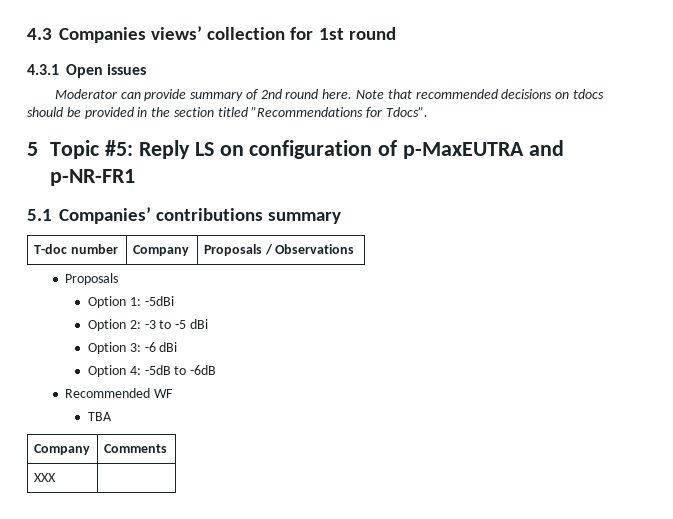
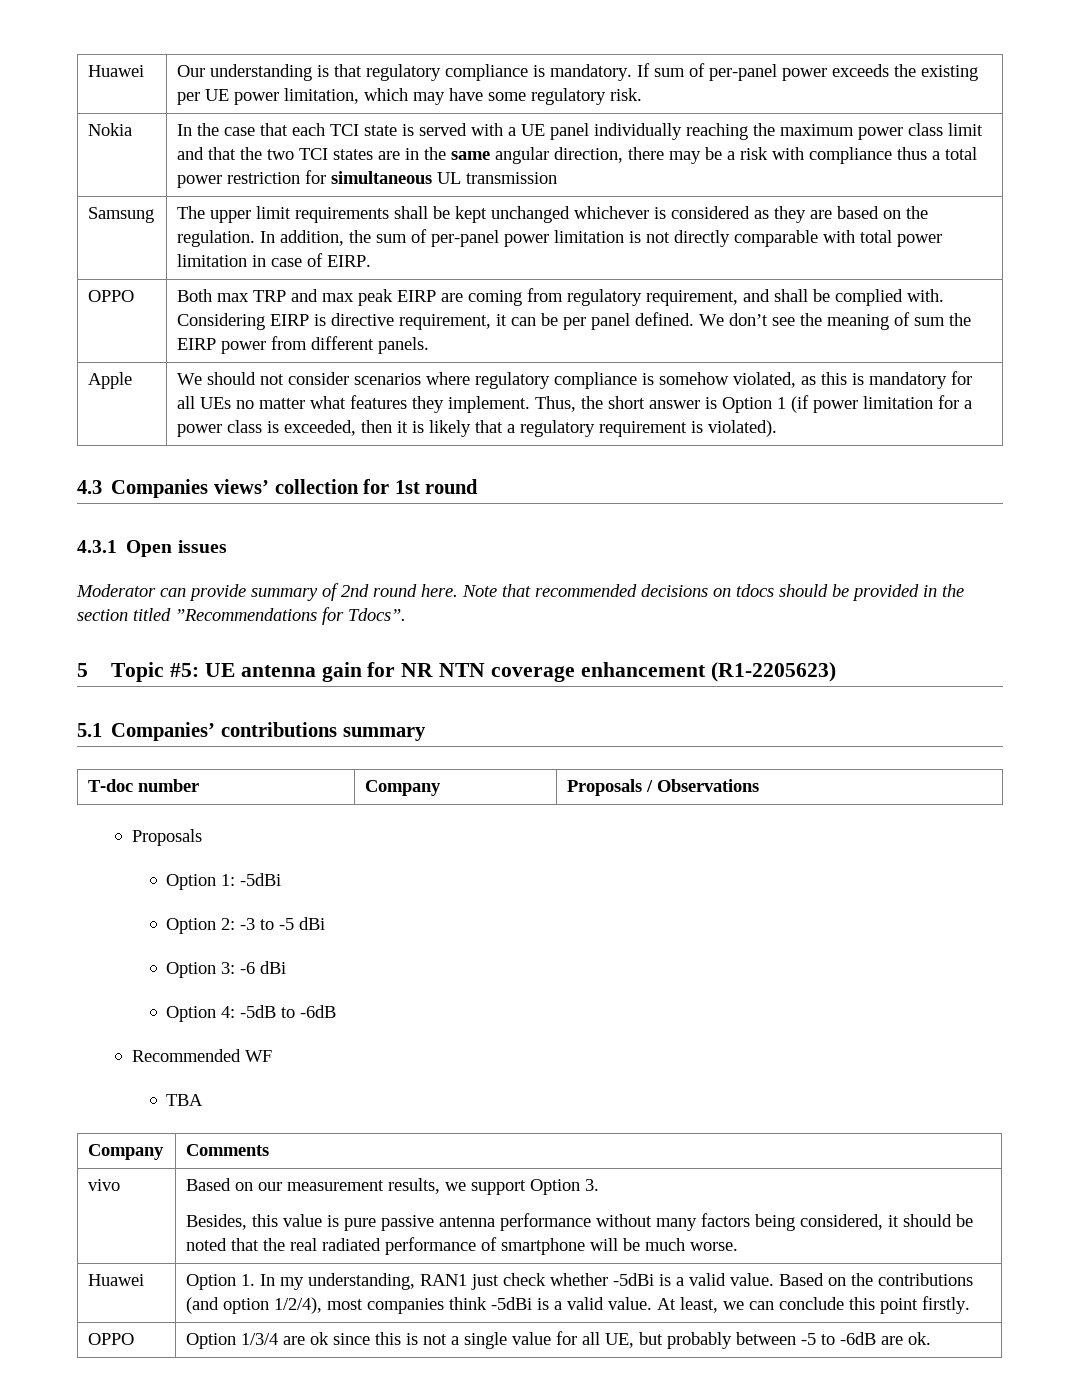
(27, 34) none -> [88,65,145,77] [177,63,979,81] [177,88,643,105] [88,123,133,136] [177,123,984,140] [177,147,978,164] [177,170,558,188] [88,207,155,223] [177,206,929,223] [177,229,943,247] [177,253,372,267] [88,290,135,302] [177,288,945,306] [177,312,972,330] [177,336,430,354] [88,372,133,389] [177,371,973,389] [177,395,973,413] [177,420,778,437] Huawei | Our understanding is that regulatory compliance is mandatory. If sum of per-panel power exceeds the existing per UE power limitation, which may have some regulatory risk. // Nokia | In the case that each TCI state is served with a UE panel individually reaching the maximum power class limit and that the two TCI states are in the same angular direction, there may be a risk with compliance thus a total power restriction for simultaneous UL transmission // Samsung | The upper limit requirements shall be kept unchanged whichever is considered as they are based on the regulation. In addition, the sum of per-panel power limitation is not directly comparable with total power limitation in case of EIRP. // OPPO | Both max TRP and max peak EIRP are coming from regulatory requirement, and shall be complied with. Considering EIRP is directive requirement, it can be per panel defined. We don’t see the meaning of sum the EIRP power from different panels. // Apple | We should not consider scenarios where regulatory compliance is somehow violated, as this is mandatory for all UEs no matter what features they implement. Thus, the short answer is Option 1 (if power limitation for a power class is exceeded, then it is likely that a regulatory requirement is violated). //
[138,140,565,159] [49,169,135,186] Reply LS on configuration of p-MaxEUTRA and p-NR-FR1 -> [205,662,836,682] UE antenna gain for NR NTN coverage enhancement (R1-2205623)
[33,473,56,482] XXX | -> [88,1179,121,1191] [186,1178,600,1195] [186,1213,974,1231] [186,1237,739,1255] [88,1274,145,1286] [186,1273,974,1290] [186,1296,971,1314] [88,1333,135,1345] [186,1331,932,1349] vivo | Based on our measurement results, we support Option 3. // Besides, this value is pure passive antenna performance without many factors being considered, it should be noted that the real radiated performance of smartphone will be much worse. // Huawei | Option 1. In my understanding, RAN1 just check whether -5dBi is a valid value. Based on the contributions (and option 1/2/4), most companies think -5dBi is a valid value. At least, we can conclude this point firstly. // OPPO | Option 1/3/4 are ok since this is not a single value for all UE, but probably between -5 to -6dB are ok.

